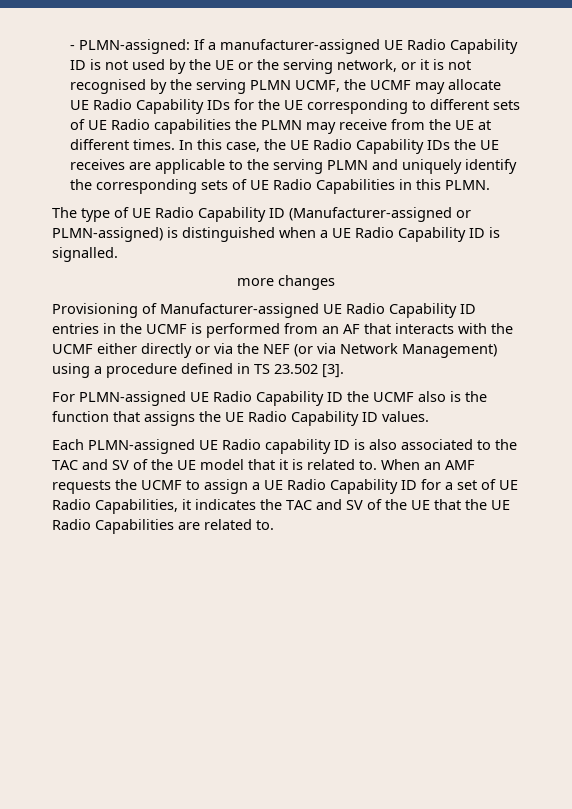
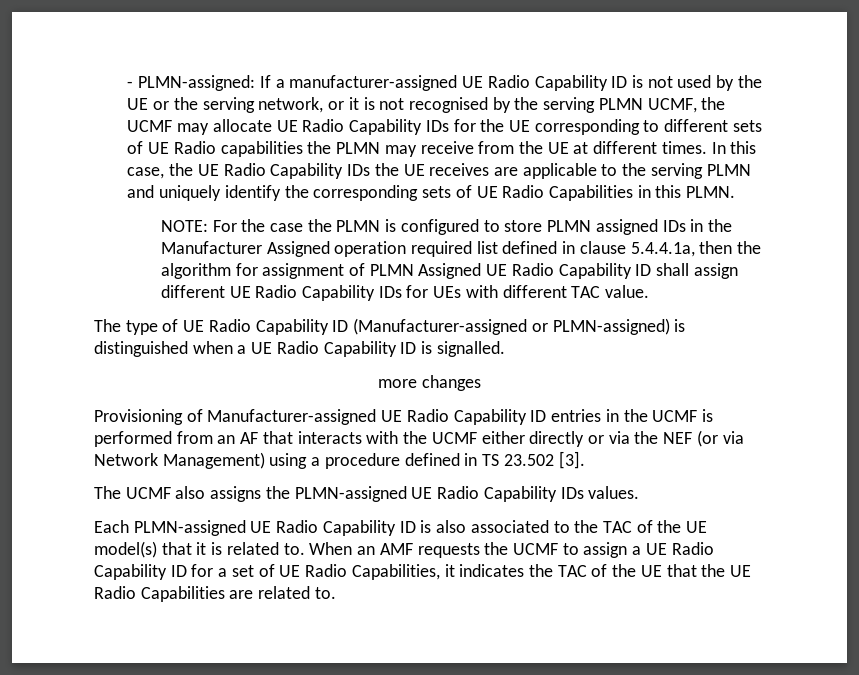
(490, 185) none -> [160,219,732,235] [160,241,762,257] [160,263,738,279] [160,285,650,301] // NOTE: For the case the PLMN is configured to store PLMN assigned IDs in the Manufacturer Assigned operation required list defined in clause 5.4.4.1a, then the algorithm for assignment of PLMN Assigned UE Radio Capability ID shall assign different UE Radio Capability IDs for UEs with different TAC value.
[52,391,487,406] [52,411,378,426] For PLMN-assigned UE Radio Capability ID the UCMF also is the function that assigns the UE Radio Capability ID -> [94,486,584,502] The UCMF also assigns the PLMN-assigned UE Radio Capability IDs
[265,439,331,454] capability -> [322,520,396,536] Capability
[82,459,244,470] and SV of the UE model -> [636,520,708,533] [94,541,157,558] of the UE model(s)
[316,499,363,510] and SV -> (587, 571) none

